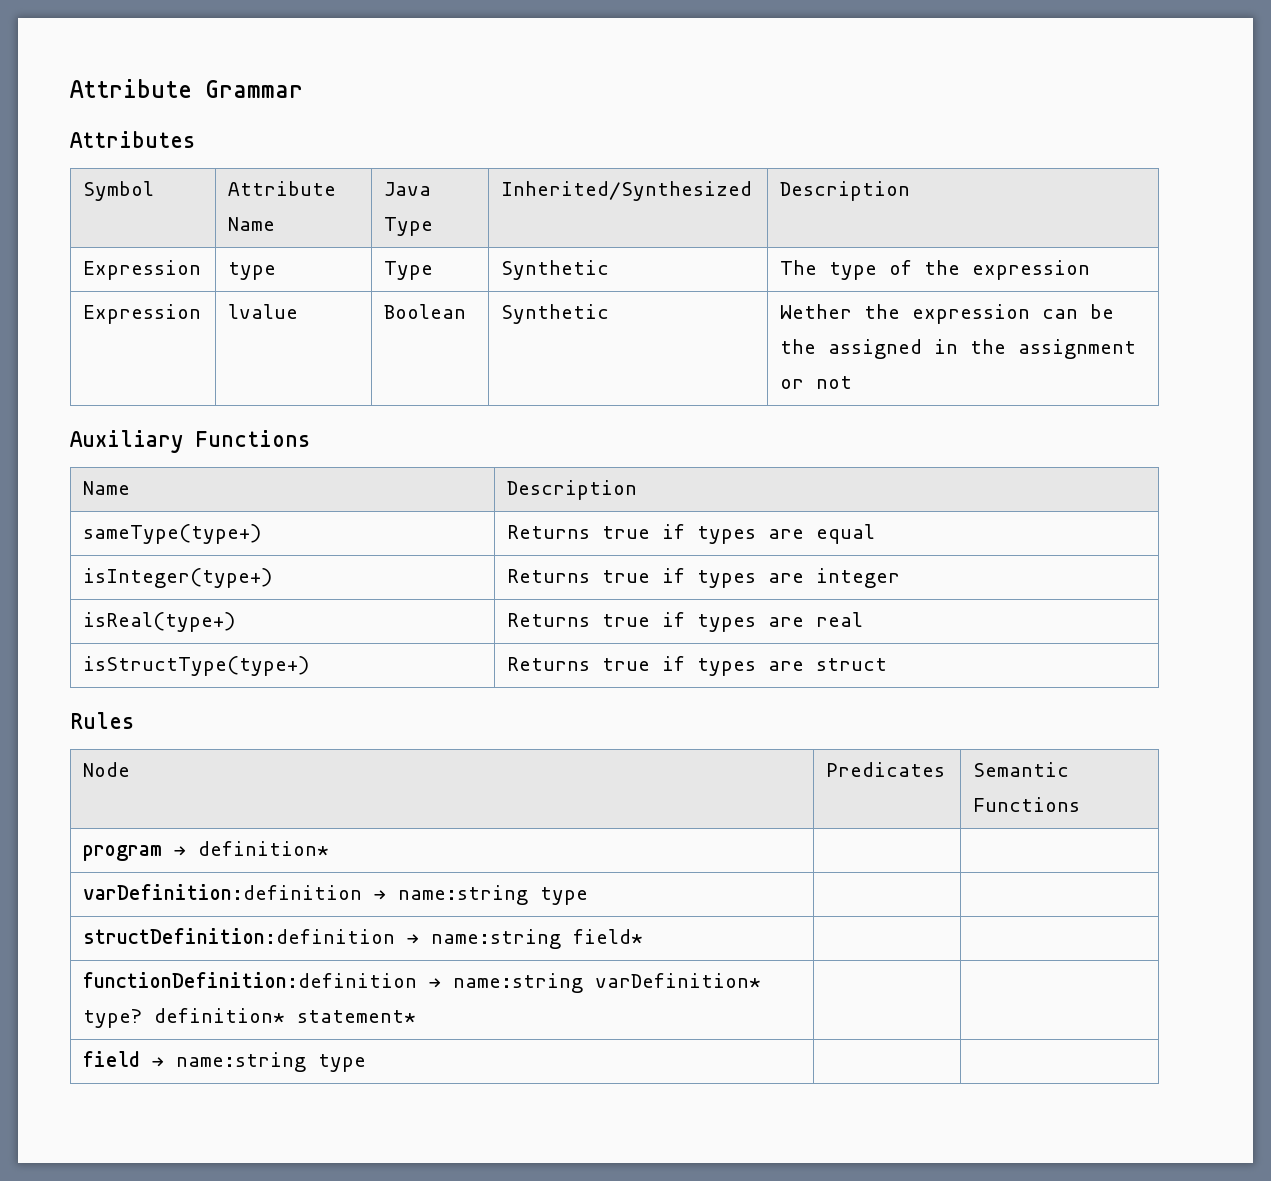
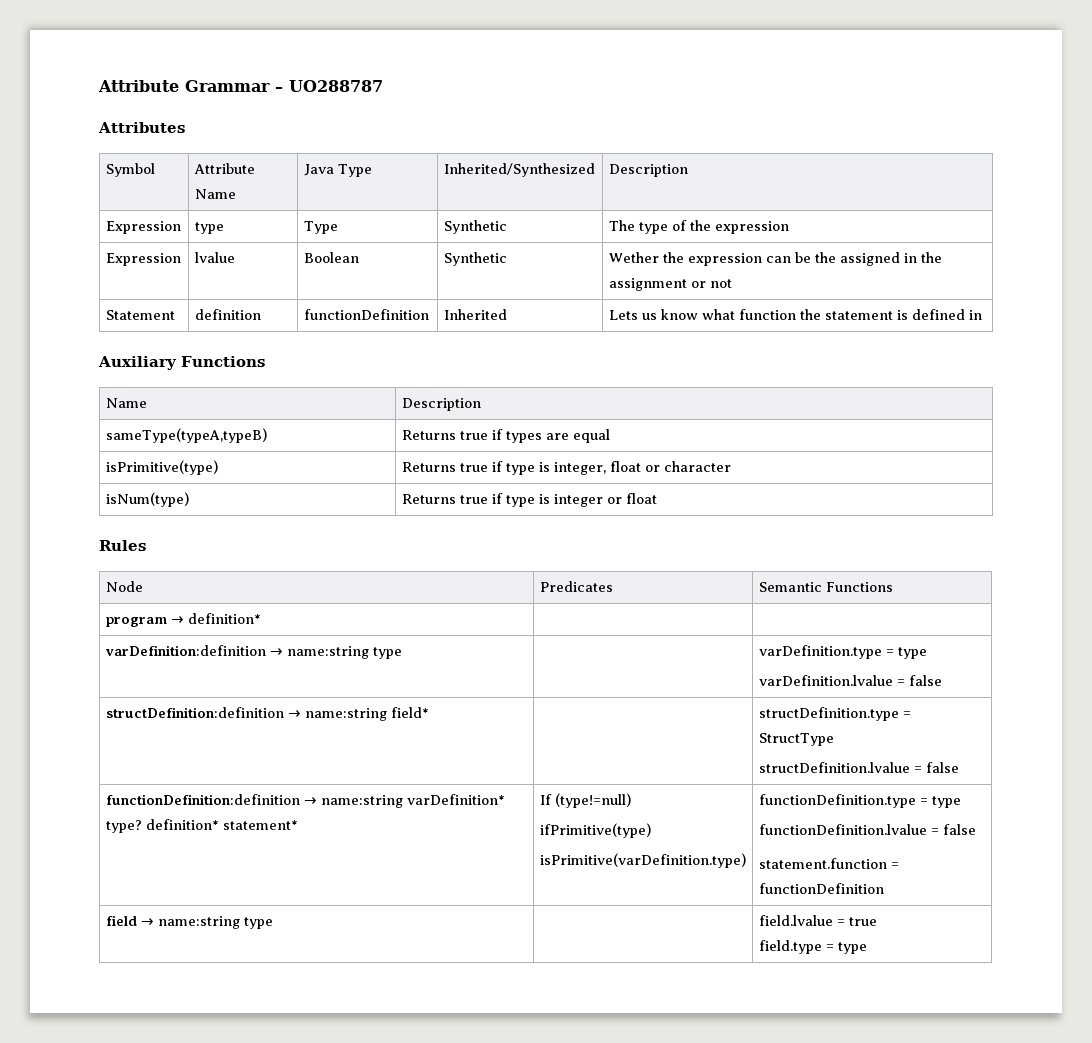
(303, 89) none -> [275,80,383,92] – UO288787
(853, 382) none -> [105,310,175,320] [194,309,261,320] [303,309,429,320] [443,309,507,320] [608,309,982,320] // Statement | definition | functionDefinition | Inherited | Lets us know what function the statement is defined in
[83,524,262,544] sameType(type+) -> [105,428,267,443] sameType(typeA,typeB)
[83,568,273,588] [507,568,901,588] [83,612,236,632] [507,612,864,632] [83,656,310,676] [507,656,888,676] isInteger(type+) | Returns true if types are integer // isReal(type+) | Returns true if types are real // isStructType(type+) | Returns true if types are struct -> [105,460,218,475] [401,461,731,475] [105,492,189,507] [401,493,657,507] isPrimitive(type) | Returns true if type is integer, float or character // isNum(type) | Returns true if type is integer or float
[83,928,644,949] // structDefinition:definition → name:string field* | | -> [758,645,927,659] [758,675,942,686] [105,707,429,721] [758,707,911,721] [758,733,834,746] [758,762,959,773] varDefinition.type = type // varDefinition.lvalue = false // structDefinition:definition → name:string field* | | structDefinition.type = StructType // structDefinition.lvalue = false
[83,1051,367,1072] | // field → name:string type | | -> [539,793,631,808] [539,823,651,838] [539,853,746,868] [758,794,961,808] [758,824,976,835] [758,858,899,869] [758,883,884,894] [105,915,273,929] [758,915,877,926] [758,940,867,954] If (type!=null) // ifPrimitive(type) // isPrimitive(varDefinition.type) | functionDefinition.type = type // functionDefinition.lvalue = false // statement.function = functionDefinition // field → name:string type | | field.lvalue = true // field.type = type

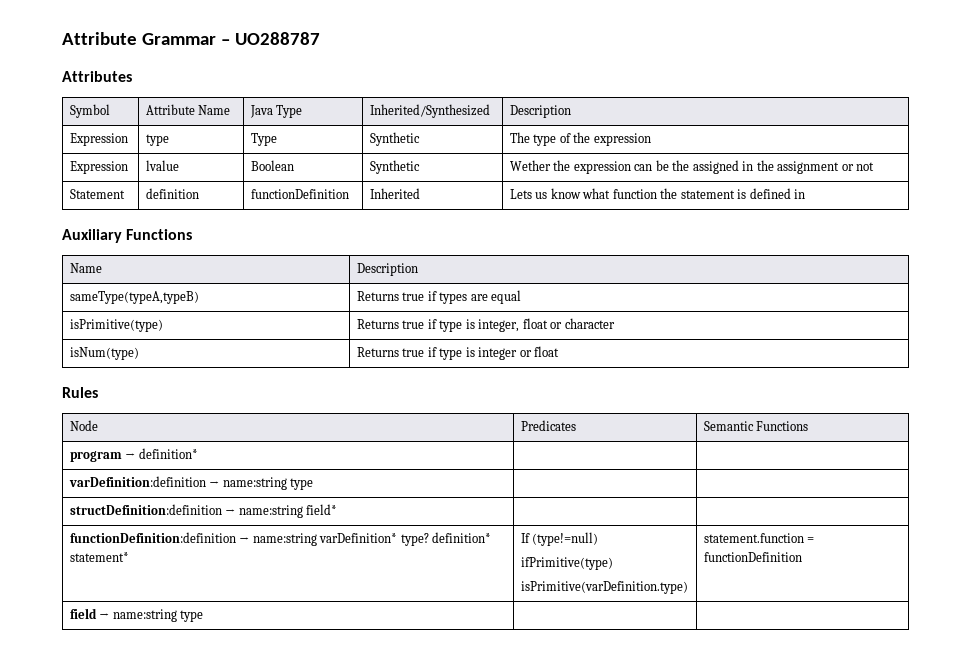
[758,645,927,659] [758,675,942,686] [105,707,429,721] [758,707,911,721] [758,733,834,746] [758,762,959,773] varDefinition.type = type // varDefinition.lvalue = false // structDefinition:definition → name:string field* | | structDefinition.type = StructType // structDefinition.lvalue = false -> [69,504,338,518] // structDefinition:definition → name:string field* | |
[758,794,961,808] [758,824,976,835] functionDefinition.type = type // functionDefinition.lvalue = false // -> (688, 587) none
[758,915,877,926] [758,940,867,954] field.lvalue = true // field.type = type -> (204, 616) none

